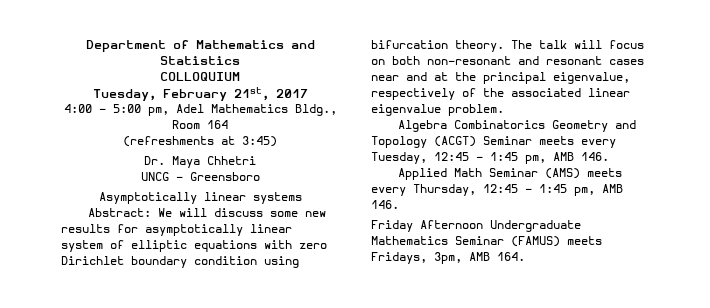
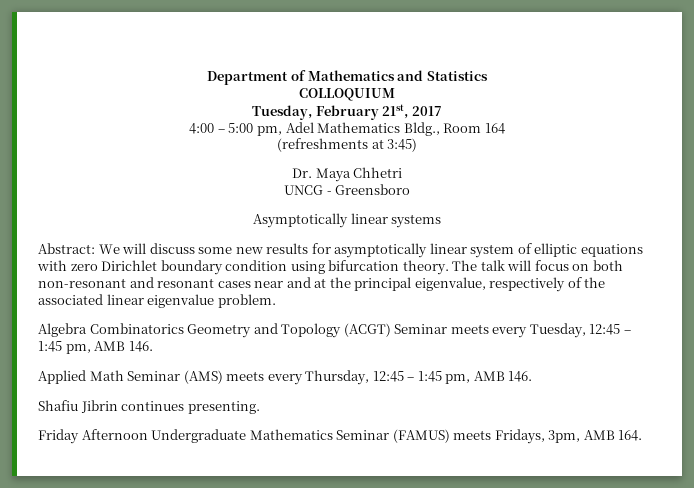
(399, 204) none -> [38,400,260,414] // Shafiu Jibrin continues presenting.

